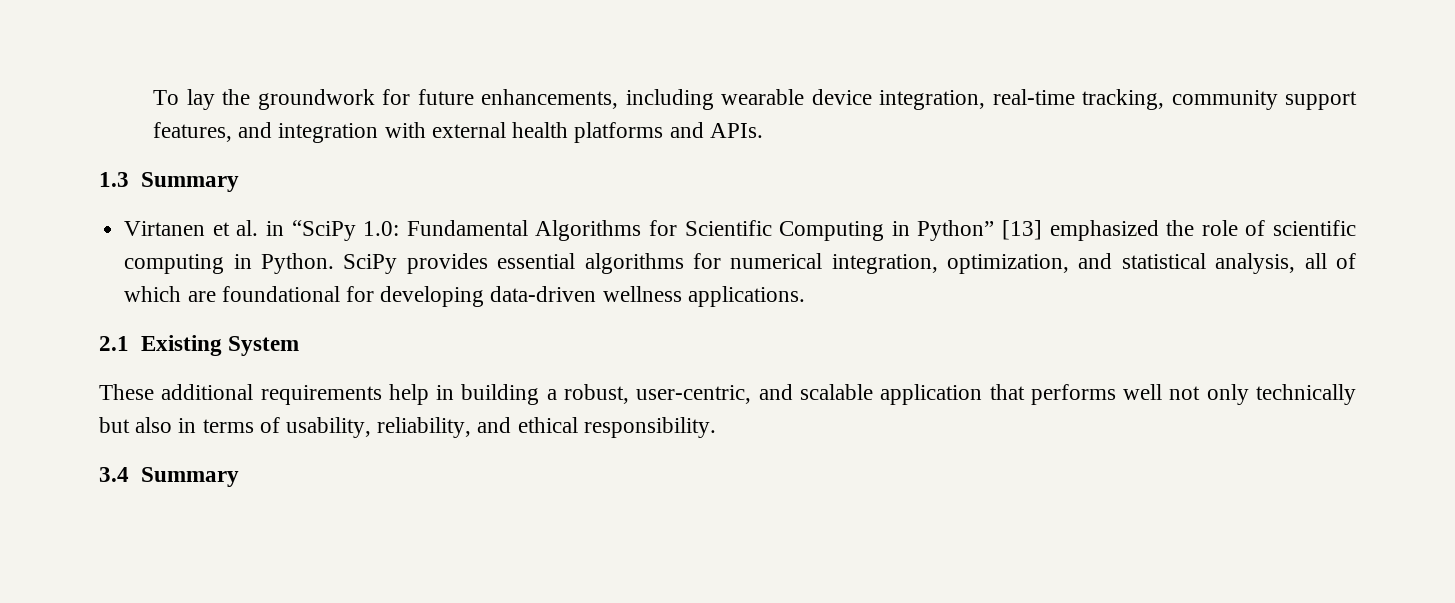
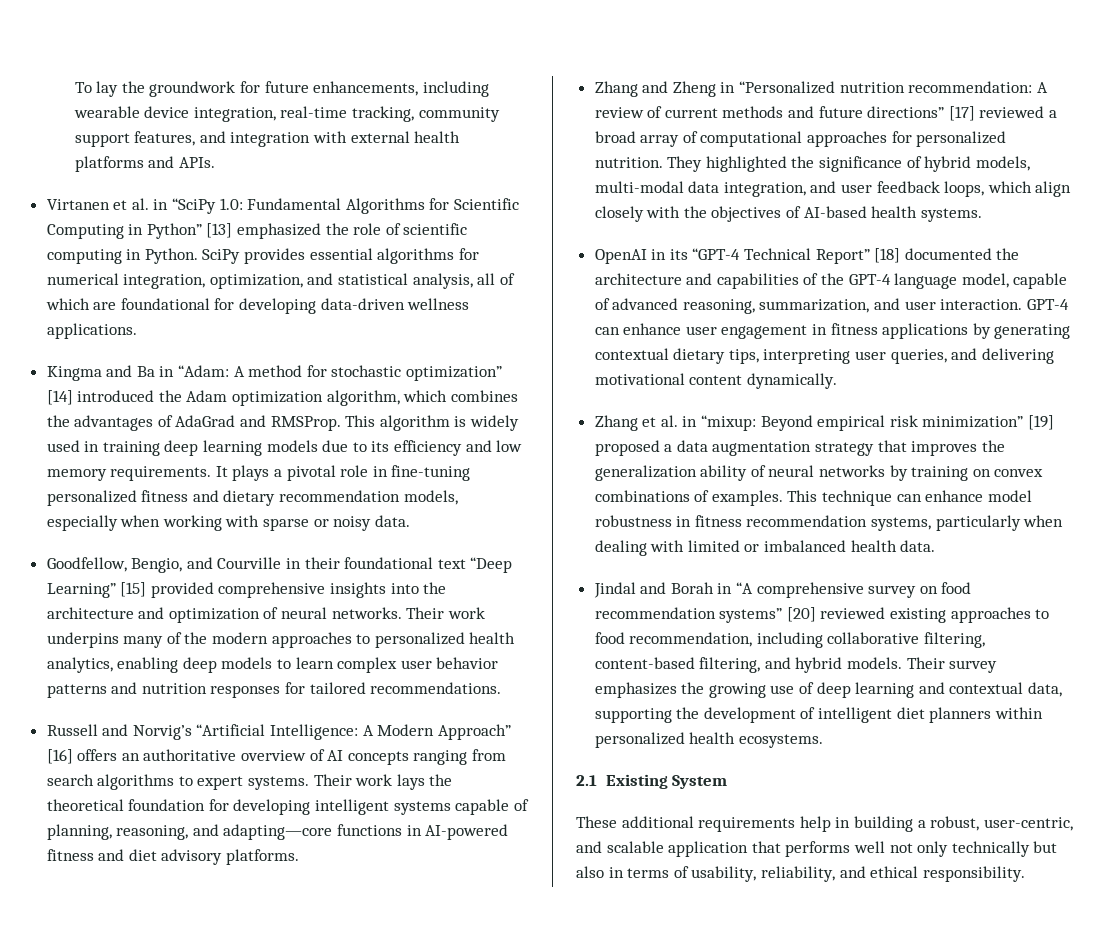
[99,172,239,192] // 1.3 Summary -> (215, 162) none
(805, 296) none -> [46,365,503,381] [46,390,518,406] [46,415,520,431] [46,440,523,456] [46,465,471,481] [46,490,458,506] [46,515,410,531] [46,557,513,573] [46,582,447,598] [46,607,485,623] [46,632,516,648] [46,657,499,673] [46,682,502,698] [46,724,511,740] [46,749,507,765] [46,774,453,790] [46,799,529,815] [46,824,509,840] [46,849,300,865] [594,81,1048,97] [594,106,1058,121] [594,131,1007,147] [594,156,1030,172] [594,181,1072,197] [594,206,982,222] [594,248,1020,264] [594,273,1068,289] [594,298,1069,314] [594,323,1071,339] [594,348,1054,364] [594,373,837,389] [594,415,1055,431] [594,440,1005,456] [594,465,1044,481] [594,490,1032,506] [594,515,1064,531] [594,540,936,556] [593,582,972,598] [594,607,1050,623] [594,632,986,648] [594,657,998,673] [594,682,1063,698] [594,707,1043,723] [594,732,823,748] // Kingma and Ba in “Adam: A method for stochastic optimization” [14] introduced the Adam optimization algorithm, which combines the advantages of AdaGrad and RMSProp. This algorithm is widely used in training deep learning models due to its efficiency and low memory requirements. It plays a pivotal role in fine-tuning personalized fitness and dietary recommendation models, especially when working with sparse or noisy data. // Goodfellow, Bengio, and Courville in their foundational text “Deep Learning” [15] provided comprehensive insights into the architecture and optimization of neural networks. Their work underpins many of the modern approaches to personalized health analytics, enabling deep models to learn complex user behavior patterns and nutrition responses for tailored recommendations. // Russell and Norvig’s “Artificial Intelligence: A Modern Approach” [16] offers an authoritative overview of AI concepts ranging from search algorithms to expert systems. Their work lays the theoretical foundation for developing intelligent systems capable of planning, reasoning, and adapting—core functions in AI-powered fitness and diet advisory platforms. // Zhang and Zheng in “Personalized nutrition recommendation: A review of current methods and future directions” [17] reviewed a broad array of computational approaches for personalized nutrition. They highlighted the significance of hybrid models, multi-modal data integration, and user feedback loops, which align closely with the objectives of AI-based health systems. // OpenAI in its “GPT-4 Technical Report” [18] documented the architecture and capabilities of the GPT-4 language model, capable of advanced reasoning, summarization, and user interaction. GPT-4 can enhance user engagement in fitness applications by generating contextual dietary tips, interpreting user queries, and delivering motivational content dynamically. // Zhang et al. in “mixup: Beyond empirical risk minimization” [19] proposed a data augmentation strategy that improves the generalization ability of neural networks by training on convex combinations of examples. This technique can enhance model robustness in fitness recommendation systems, particularly when dealing with limited or imbalanced health data. // Jindal and Borah in “A comprehensive survey on food recommendation systems” [20] reviewed existing approaches to food recommendation, including collaborative filtering, content-based filtering, and hybrid models. Their survey emphasizes the growing use of deep learning and contextual data, supporting the development of intelligent diet planners within personalized health ecosystems.
[99,467,239,487] // 3.4 Summary -> (1025, 874) none

